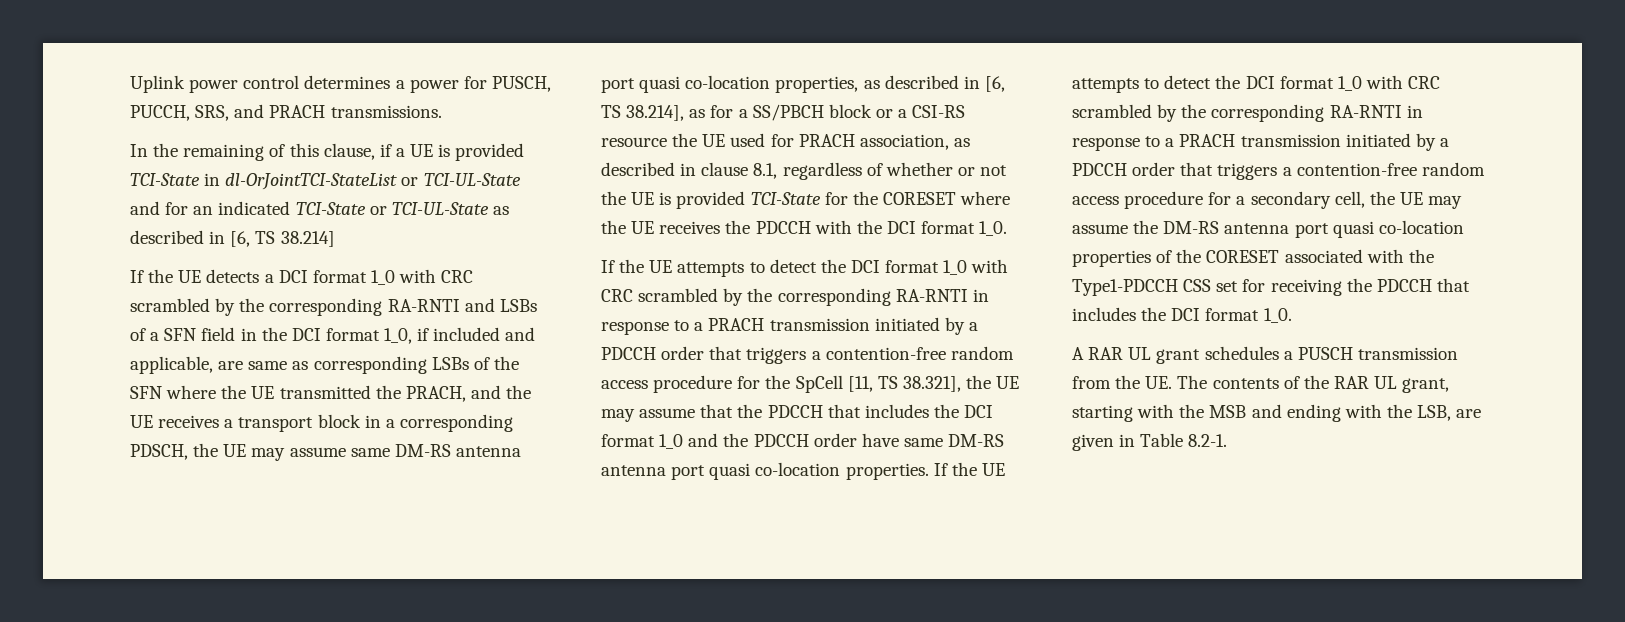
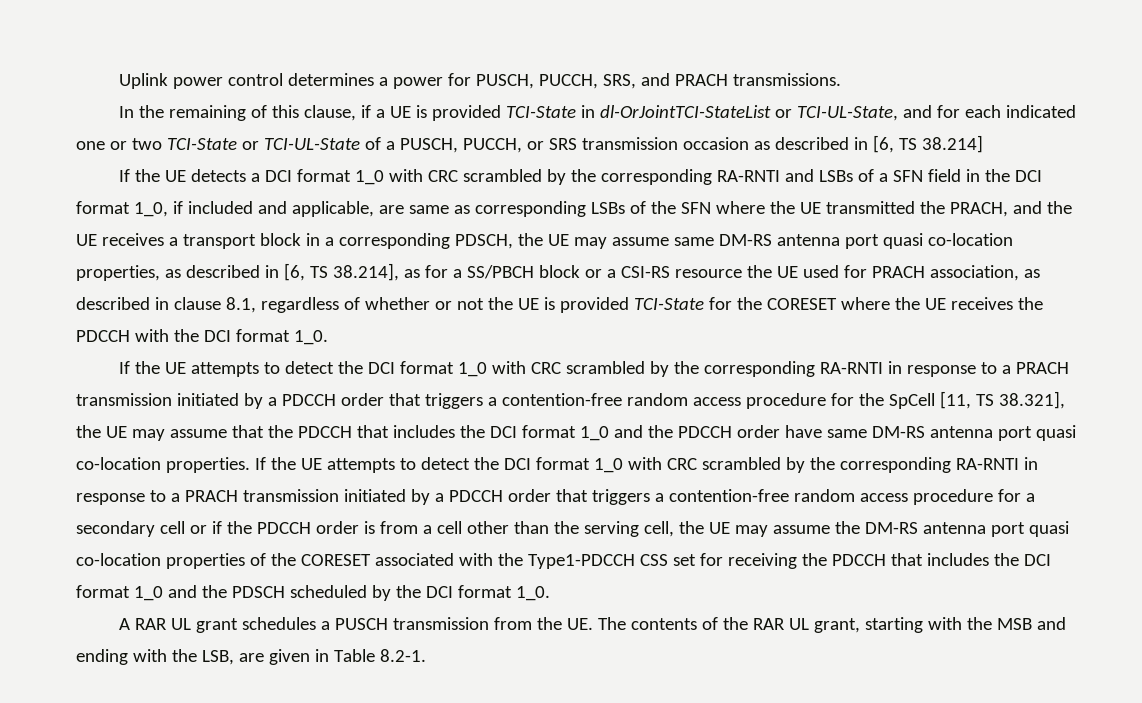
[423,173,521,186] TCI-UL-State -> [796,106,898,121] TCI-UL-State,
[193,201,489,215] an indicated TCI-State or TCI-UL-State -> [964,105,1076,118] [76,137,749,153] each indicated one or two TCI-State or TCI-UL-State of a PUSCH, PUCCH, or SRS transmission occasion
(1331, 200) none -> [159,521,639,537] cell or if the PDCCH order is from a cell other than the serving
(1260, 314) none -> [133,585,512,601] 1_0 and the PDSCH scheduled by the DCI format

